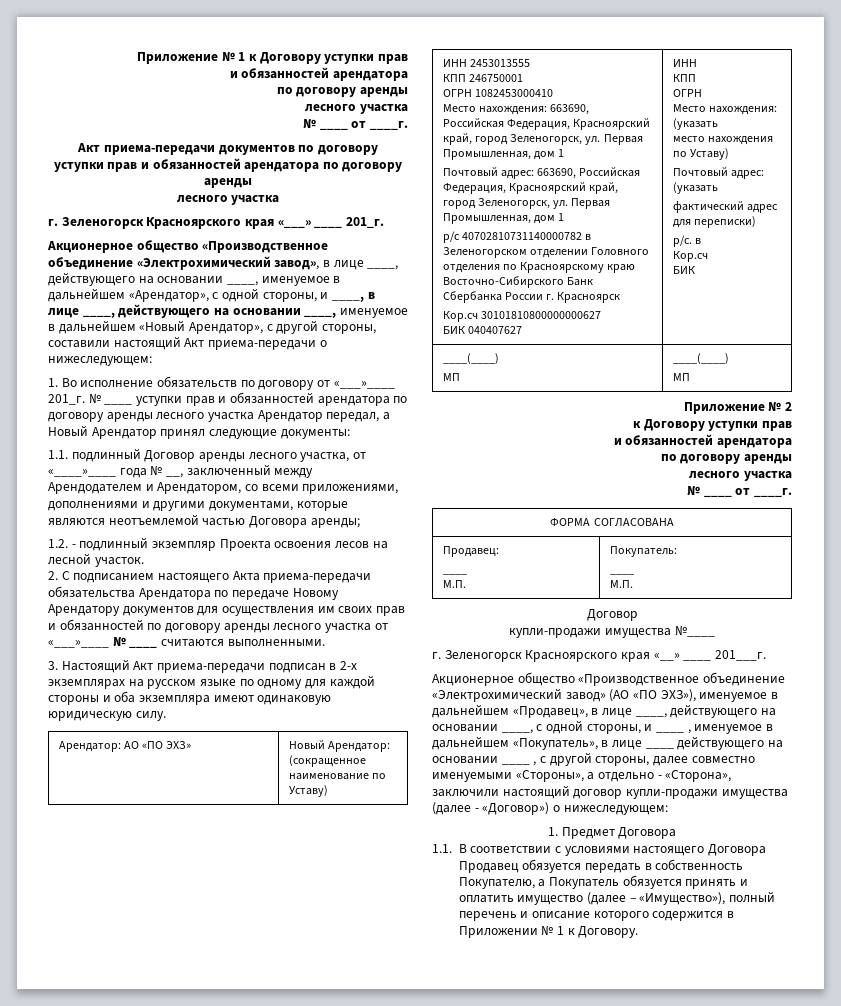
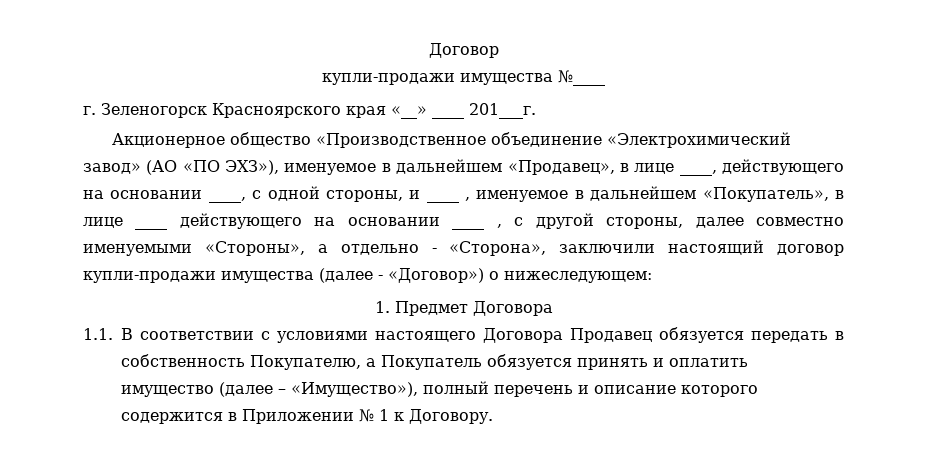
[137,52,408,64] [229,67,408,81] [276,87,408,97] [305,104,408,114] [303,119,348,130] [351,121,408,130] [77,143,378,155] [53,158,403,172] [204,178,252,188] [176,195,280,205] [48,217,384,229] [47,240,329,253] [48,256,399,270] [48,272,341,286] [48,288,375,302] [48,304,408,318] [48,320,376,334] [48,336,327,350] [48,356,152,366] [48,376,395,390] [48,392,408,406] [48,410,390,422] [48,425,350,439] [48,448,366,462] [48,464,314,478] [48,482,399,494] [48,501,348,511] [48,514,360,528] [48,537,388,551] [48,553,144,567] [48,571,372,583] [48,586,339,600] [48,604,405,616] [48,619,388,633] [48,637,325,648] [48,659,357,673] [48,675,375,689] [48,691,332,705] [48,711,166,721] [58,741,192,752] [288,740,390,752] [288,755,366,767] [288,773,386,780] [288,785,328,797] [442,59,530,67] [442,74,523,82] [442,89,553,97] [442,104,590,115] [442,118,651,130] [442,133,643,145] [442,149,565,160] [442,167,641,179] [442,182,619,194] [442,198,611,209] [442,213,565,224] [442,231,592,243] [442,247,650,258] [442,262,636,273] [442,276,593,288] [442,291,621,303] [442,311,601,322] [442,326,522,334] [672,59,697,67] [672,74,696,82] [672,89,702,97] [672,104,777,115] [672,118,718,130] [672,136,773,145] [672,148,729,160] [672,167,764,179] [672,182,718,194] [672,201,778,213] [672,216,756,228] [672,235,701,247] [672,251,708,262] [672,266,695,274] [442,353,499,364] [442,373,460,381] [672,353,729,364] [672,373,690,381] [683,402,792,414] [633,419,792,431] [613,434,792,448] [660,454,792,464] [689,471,792,481] [687,486,732,497] [735,488,792,497] [550,518,674,527] [442,546,499,557] [442,573,467,575] [442,580,466,588] [609,546,677,557] [609,573,634,575] [609,580,633,588] Приложение № 1 к Договору уступки прав // и обязанностей арендатора // по договору аренды // лесного участка // № ____ от ____г. // Акт приема-передачи документов по договору // уступки прав и обязанностей арендатора по договору аренды // лесного участка // г. Зеленогорск Красноярского края «___» ____ 201_г. // Акционерное общество «Производственное объединение «Электрохимический завод», в лице ____, действующего на основании ____, именуемое в дальнейшем «Арендатор», с одной стороны, и ____, в лице ____, действующего на основании ____, именуемое в дальнейшем «Новый Арендатор», с другой стороны, составили настоящий Акт приема-передачи о нижеследующем: // 1. Во исполнение обязательств по договору от «___»____ 201_г. № ____ уступки прав и обязанностей арендатора по договору аренды лесного участка Арендатор передал, а Новый Арендатор принял следующие документы: // 1.1. подлинный Договор аренды лесного участка, от «____»____ года № __, заключенный между Арендодателем и Арендатором, со всеми приложениями, дополнениями и другими документами, которые являются неотъемлемой частью Договора аренды; // 1.2. - подлинный экземпляр Проекта освоения лесов на лесной участок. // 2. С подписанием настоящего Акта приема-передачи обязательства Арендатора по передаче Новому Арендатору документов для осуществления им своих прав и обязанностей по договору аренды лесного участка от «___»____ № ____ считаются выполненными. // 3. Настоящий Акт приема-передачи подписан в 2-х экземплярах на русском языке по одному для каждой стороны и оба экземпляра имеют одинаковую юридическую силу. // Арендатор: АО «ПО ЭХЗ» | Новый Арендатор: (сокращенное наименование по Уставу) // ИНН 2453013555 // КПП 246750001 // ОГРН 1082453000410 // Место нахождения: 663690, Российская Федерация, Красноярский край, город Зеленогорск, ул. Первая Промышленная, дом 1 // Почтовый адрес: 663690, Российская Федерация, Красноярский край, город Зеленогорск, ул. Первая Промышленная, дом 1 // р/с 40702810731140000782 в Зеленогорском отделении Головного отделения по Красноярскому краю Восточно-Сибирского Банк Сбербанка России г. Красноярск // Кор.сч 30101810800000000627 // БИК 040407627 | ИНН // КПП // ОГРН // Место нахождения: (указать // место нахождения по Уставу) // Почтовый адрес: (указать // фактический адрес для переписки) // р/с. в // Кор.сч // БИК // ____(____) // МП | ____(____) // МП // Приложение № 2 // к Договору уступки прав // и обязанностей арендатора // по договору аренды // лесного участка // № ____ от ____г. // ФОРМА СОГЛАСОВАНА // Продавец: // ____ // М.П. | Покупатель: // ____ // М.П. // -> (428, 50) none

